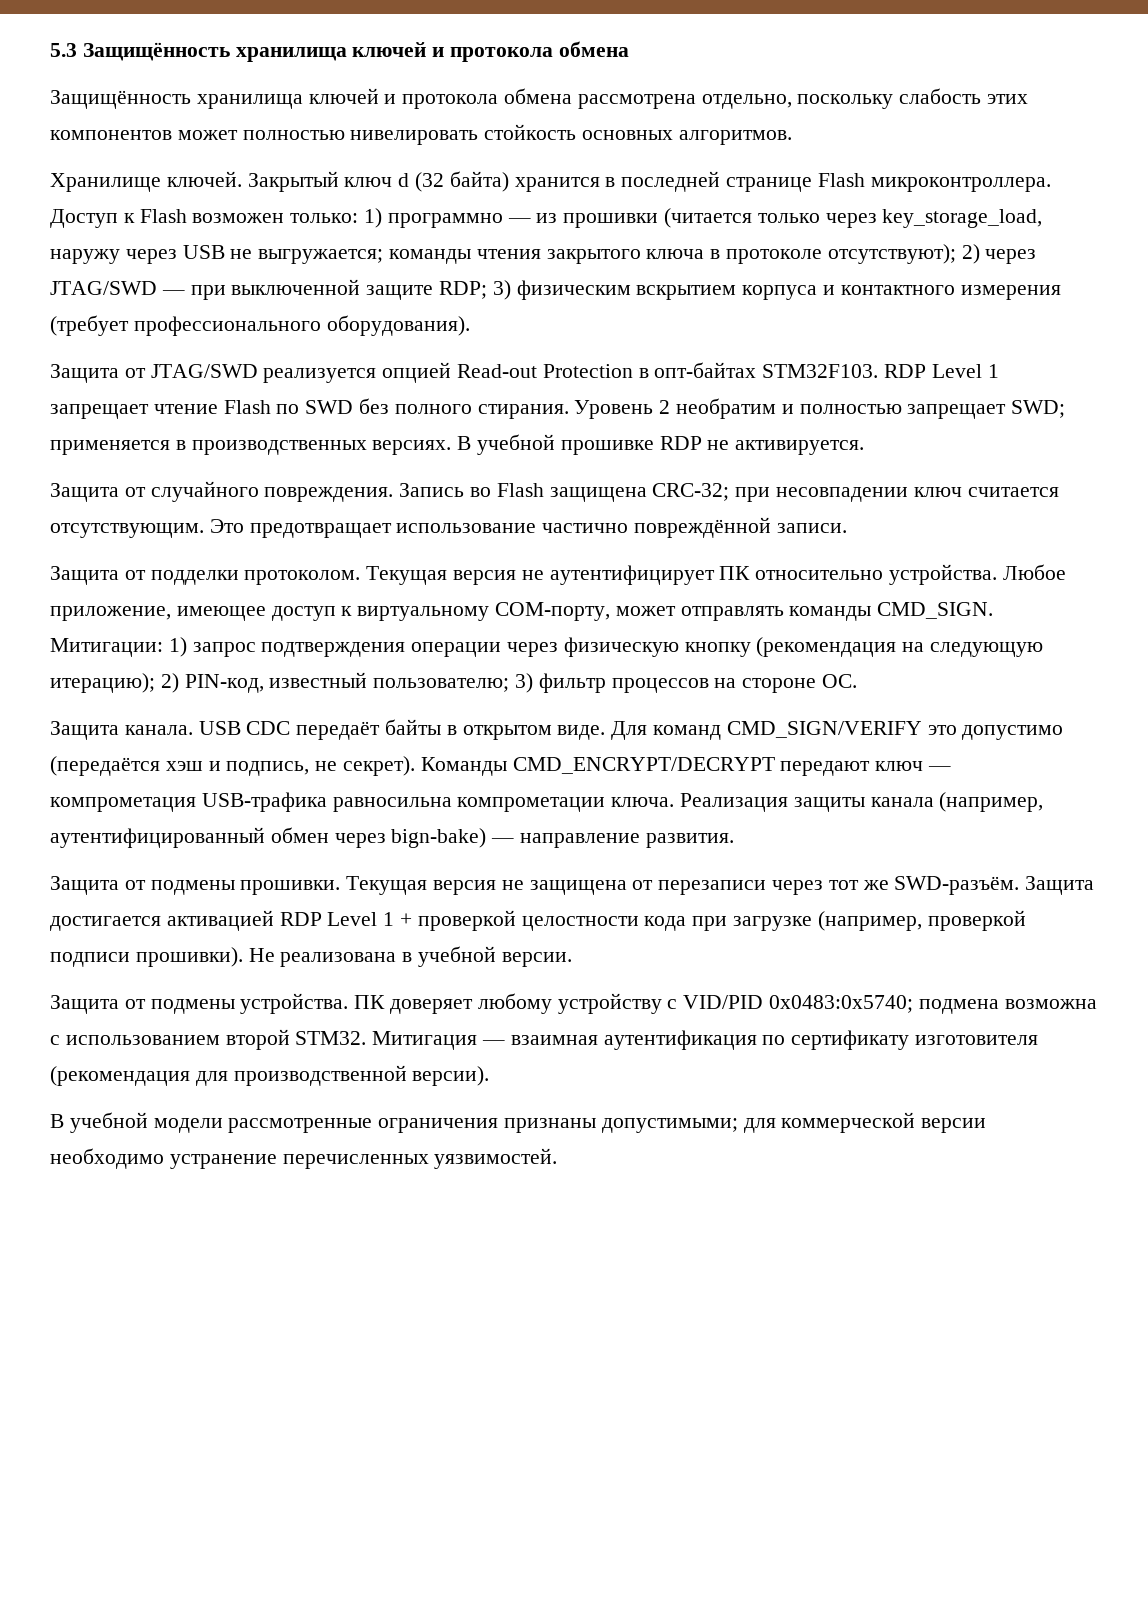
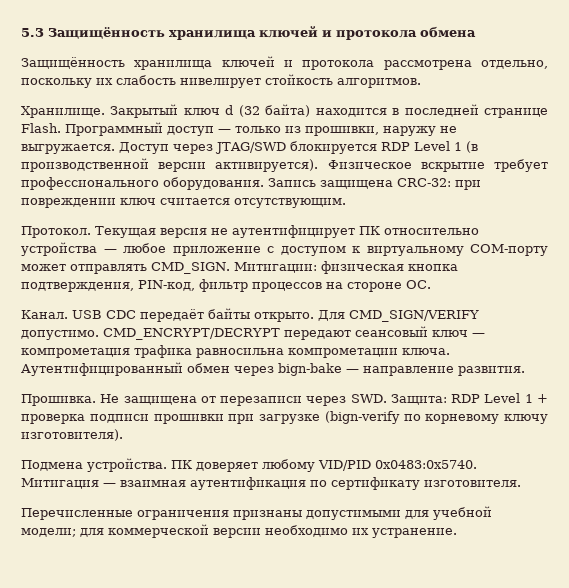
[504,88,573,104] обмена -> (375, 65) none
[899,88,1029,104] [50,124,674,145] слабость этих компонентов может полностью нивелировать стойкость основных -> [96,74,333,88] их слабость нивелирует стойкость
[50,171,242,192] Хранилище ключей. -> [21,106,105,118] Хранилище.
[514,177,600,192] хранится -> [315,108,387,117] находится
[817,173,1051,192] [50,208,1043,228] [50,244,1037,264] [50,279,1061,300] [50,315,470,336] [50,362,999,383] [50,398,1066,419] [50,434,865,455] [50,481,1059,502] [50,517,847,538] [50,566,361,585] Flash микроконтроллера. Доступ к Flash возможен только: 1) программно — из прошивки (читается только через key_storage_load, наружу через USB не выгружается; команды чтения закрытого ключа в протоколе отсутствуют); 2) через JTAG/SWD — при выключенной защите RDP; 3) физическим вскрытием корпуса и контактного измерения (требует профессионального оборудования). // Защита от JTAG/SWD реализуется опцией Read-out Protection в опт-байтах STM32F103. RDP Level 1 запрещает чтение Flash по SWD без полного стирания. Уровень 2 необратим и полностью запрещает SWD; применяется в производственных версиях. В учебной прошивке RDP не активируется. // Защита от случайного повреждения. Запись во Flash защищена CRC-32; при несовпадении ключ считается отсутствующим. Это предотвращает использование частично повреждённой записи. // Защита от подделки протоколом. -> [21,122,457,136] [21,141,478,154] [21,158,548,172] [21,177,481,190] [21,198,346,208] [21,226,91,238] Flash. Программный доступ — только из прошивки, наружу не выгружается. Доступ через JTAG/SWD блокируется RDP Level 1 (в производственной версии активируется). Физическое вскрытие требует профессионального оборудования. Запись защищена CRC-32: при повреждении ключ считается отсутствующим. // Протокол.
[889,564,1066,585] [50,606,336,621] устройства. Любое приложение, имеющее доступ -> [21,242,346,256] устройства — любое приложение с доступом
[495,602,611,621] COM-порту, -> [470,244,548,256] COM-порту
[789,606,872,621] команды -> (147, 269) none
[168,637,1044,657] [50,672,534,693] 1) запрос подтверждения операции через физическую кнопку (рекомендация на следующую итерацию); 2) PIN-код, известный пользователю; 3) -> [321,261,458,274] [21,280,195,292] физическая кнопка подтверждения, PIN-код,
[50,721,193,740] Защита канала. -> [21,310,68,319] Канал.
[446,721,1064,740] [50,756,507,776] в открытом виде. Для команд CMD_SIGN/VERIFY это допустимо (передаётся хэш и подпись, не секрет). Команды -> [254,310,479,322] [21,330,99,340] открыто. Для CMD_SIGN/VERIFY допустимо.
(871, 768) none -> [355,326,428,337] сеансовый
[201,792,327,812] USB-трафика -> [134,345,192,358] трафика
[680,792,1044,812] [50,827,265,848] Реализация защиты канала (например, аутентифицированный -> [21,362,183,376] Аутентифицированный
[391,828,487,848] bign-bake) -> [278,363,342,376] bign-bake
[50,876,1095,895] [50,910,1026,931] [50,946,572,967] [50,993,1097,1014] [50,1029,367,1050] Защита от подмены прошивки. Текущая версия не защищена от перезаписи через тот же SWD-разъём. Защита достигается активацией RDP Level 1 + проверкой целостности кода при загрузке (например, проверкой подписи прошивки). Не реализована в учебной версии. // Защита от подмены устройства. ПК доверяет любому устройству с VID/PID 0x0483:0x5740; подмена возможна с использованием второй STM32. -> [21,393,548,406] [21,411,548,424] [21,429,123,441] [21,458,477,472] Прошивка. Не защищена от перезаписи через SWD. Защита: RDP Level 1 + проверка подписи прошивки при загрузке (bign-verify по корневому ключу изготовителя). // Подмена устройства. ПК доверяет любому VID/PID 0x0483:0x5740.
[915,1035,1039,1045] [50,1065,490,1086] [50,1112,738,1133] изготовителя (рекомендация для производственной версии). // В учебной модели рассмотренные ограничения признаны допустимыми; -> [424,480,521,487] [21,506,492,520] [21,528,76,537] изготовителя. // Перечисленные ограничения признаны допустимыми для учебной модели;
[169,1148,558,1169] устранение перечисленных уязвимостей. -> [352,528,457,538] их устранение.

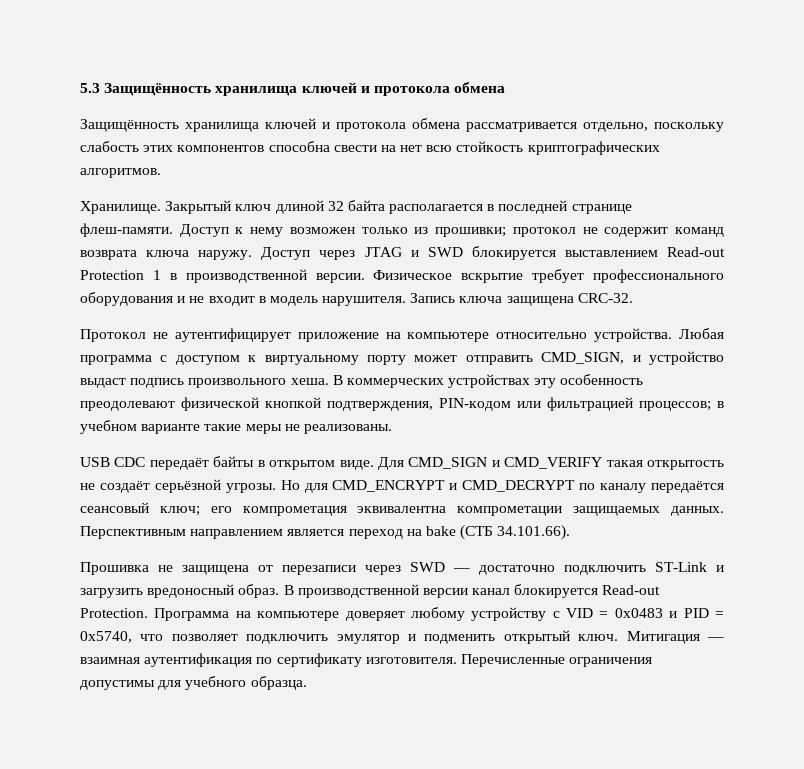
[383,60,548,70] [21,74,421,88] [21,104,549,118] [21,122,457,136] [21,141,478,154] [21,158,548,172] [21,177,481,190] [21,198,346,208] [21,225,479,238] [21,242,548,256] [21,261,458,274] [21,279,431,292] [21,308,479,322] [21,326,485,340] [21,345,450,358] [21,362,525,376] [21,393,548,406] [21,411,548,424] [21,429,123,441] [21,458,477,472] рассмотрена отдельно, поскольку их слабость нивелирует стойкость алгоритмов. // Хранилище. Закрытый ключ d (32 байта) находится в последней странице Flash. Программный доступ — только из прошивки, наружу не выгружается. Доступ через JTAG/SWD блокируется RDP Level 1 (в производственной версии активируется). Физическое вскрытие требует профессионального оборудования. Запись защищена CRC-32: при повреждении ключ считается отсутствующим. // Протокол. Текущая версия не аутентифицирует ПК относительно устройства — любое приложение с доступом к виртуальному COM-порту может отправлять CMD_SIGN. Митигации: физическая кнопка подтверждения, PIN-код, фильтр процессов на стороне ОС. // Канал. USB CDC передаёт байты открыто. Для CMD_SIGN/VERIFY допустимо. CMD_ENCRYPT/DECRYPT передают сеансовый ключ — компрометация трафика равносильна компрометации ключа. Аутентифицированный обмен через bign-bake — направление развития. // Прошивка. Не защищена от перезаписи через SWD. Защита: RDP Level 1 + проверка подписи прошивки при загрузке (bign-verify по корневому ключу изготовителя). // Подмена устройства. ПК доверяет любому VID/PID 0x0483:0x5740. -> [412,118,724,132] [80,141,660,155] [80,168,161,178] [80,200,632,214] [80,223,725,237] [80,246,726,260] [80,269,724,283] [80,292,633,306] [80,328,724,342] [80,351,724,365] [80,374,644,388] [80,397,724,411] [80,420,392,434] [80,456,724,470] [80,479,724,493] [80,502,724,516] [80,525,571,540] [80,562,724,575] [80,584,661,598] [80,607,724,621] [80,630,619,644] обмена рассматривается отдельно, поскольку слабость этих компонентов способна свести на нет всю стойкость криптографических алгоритмов. // Хранилище. Закрытый ключ длиной 32 байта располагается в последней странице флеш-памяти. Доступ к нему возможен только из прошивки; протокол не содержит команд возврата ключа наружу. Доступ через JTAG и SWD блокируется выставлением Read-out Protection 1 в производственной версии. Физическое вскрытие требует профессионального оборудования и не входит в модель нарушителя. Запись ключа защищена CRC-32. // Протокол не аутентифицирует приложение на компьютере относительно устройства. Любая программа с доступом к виртуальному порту может отправить CMD_SIGN, и устройство выдаст подпись произвольного хеша. В коммерческих устройствах эту особенность преодолевают физической кнопкой подтверждения, PIN-кодом или фильтрацией процессов; в учебном варианте такие меры не реализованы. // USB CDC передаёт байты в открытом виде. Для CMD_SIGN и CMD_VERIFY такая открытость не создаёт серьёзной угрозы. Но для CMD_ENCRYPT и CMD_DECRYPT по каналу передаётся сеансовый ключ; его компрометация эквивалентна компрометации защищаемых данных. Перспективным направлением является переход на bake (СТБ 34.101.66). // Прошивка не защищена от перезаписи через SWD — достаточно подключить ST-Link и загрузить вредоносный образ. В производственной версии канал блокируется Read-out Protection. Программа на компьютере доверяет любому устройству с VID = 0x0483 и PID = 0x5740, что позволяет подключить эмулятор и подменить открытый ключ.
(521, 483) // -> (457, 660) none
[233,506,492,520] [21,524,457,538] признаны допустимыми для учебной модели; для коммерческой версии необходимо их устранение. -> [80,676,307,690] допустимы для учебного образца.

